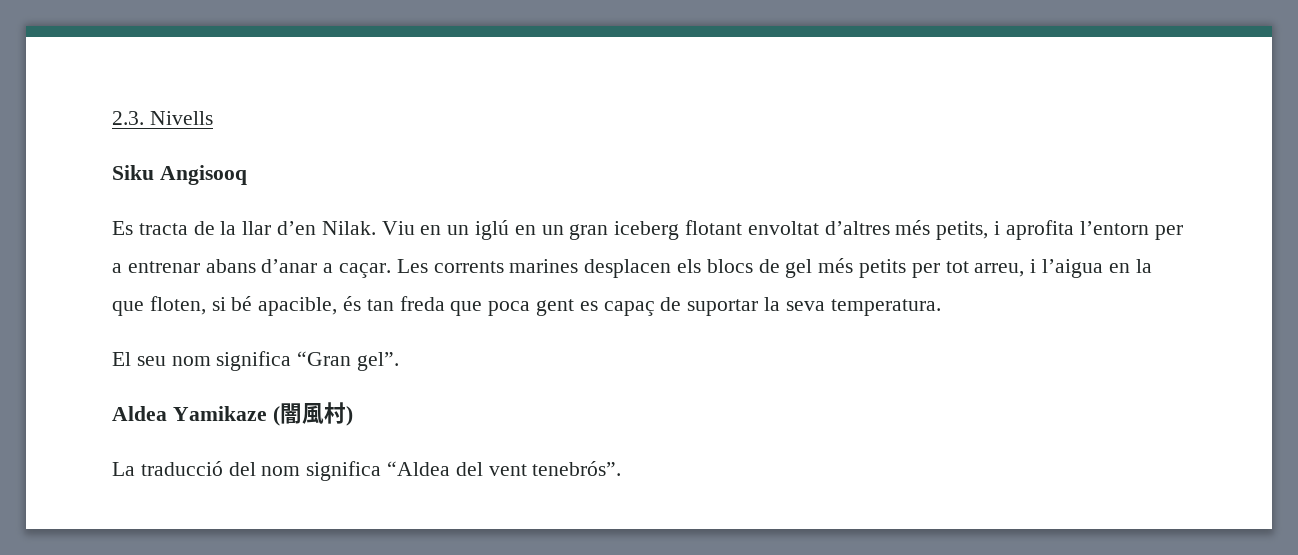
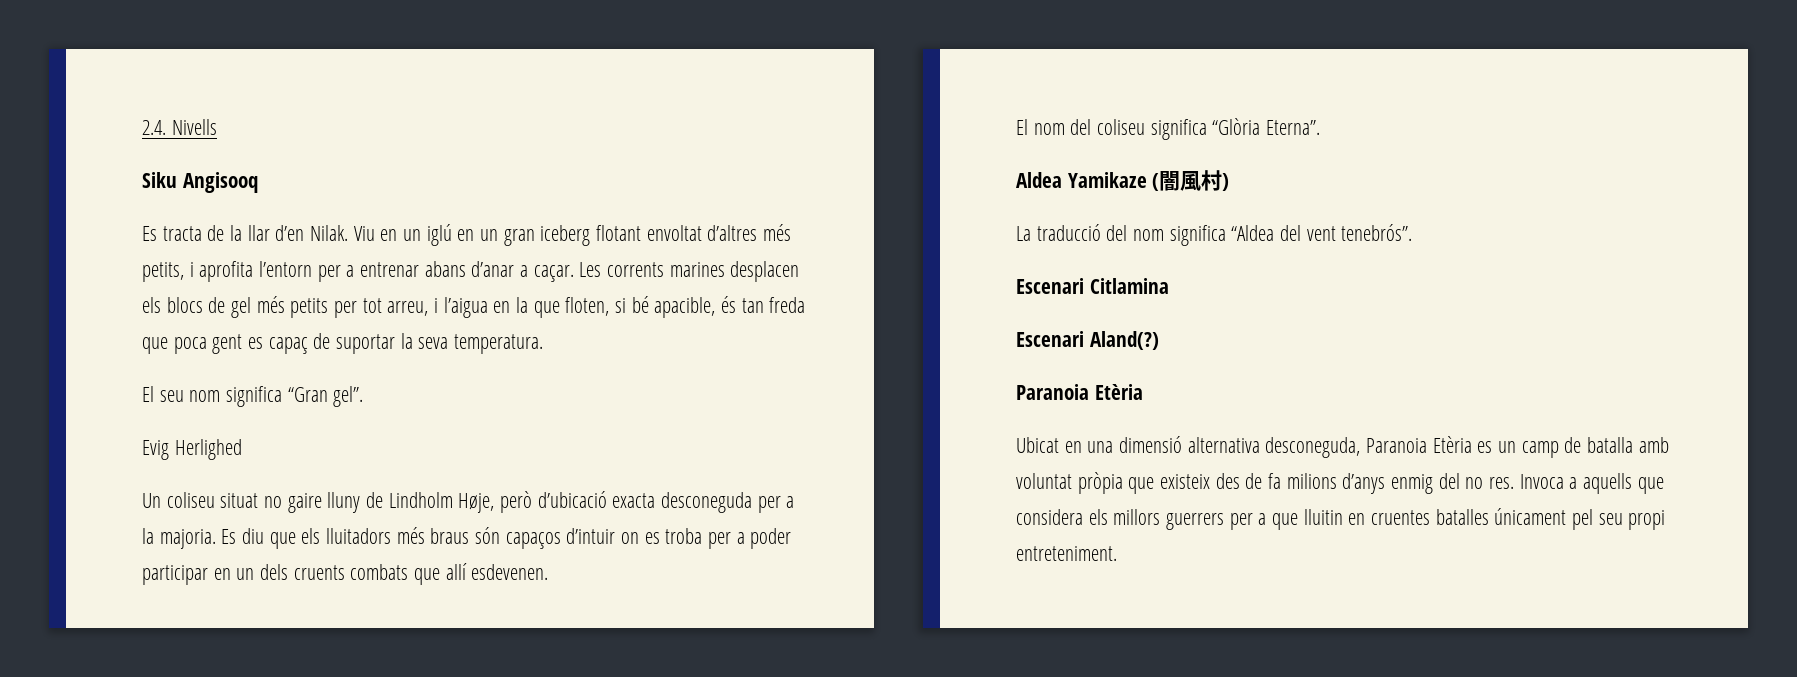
[112,111,144,125] 2.3. -> [142,120,166,135] 2.4.
(400, 361) none -> [142,439,242,460] [142,491,795,513] [142,527,792,549] [142,563,549,585] [1016,118,1321,140] // Evig Herlighed // Un coliseu situat no gaire lluny de Lindholm Høje, però d’ubicació exacta desconeguda per a la majoria. Es diu que els lluitadors més braus són capaços d’intuir on es troba per a poder participar en un dels cruents combats que allí esdevenen. // El nom del coliseu significa “Glòria Eterna”.
(622, 468) none -> [1016,278,1169,294] [1016,331,1159,350] [1016,384,1143,400] [1016,436,1669,458] [1016,472,1664,494] [1016,508,1666,530] [1016,546,1117,561] // Escenari Citlamina // Escenari Aland(?) // Paranoia Etèria // Ubicat en una dimensió alternativa desconeguda, Paranoia Etèria es un camp de batalla amb voluntat pròpia que existeix des de fa milions d’anys enmig del no res. Invoca a aquells que considera els millors guerrers per a que lluitin en cruentes batalles únicament pel seu propi entreteniment.

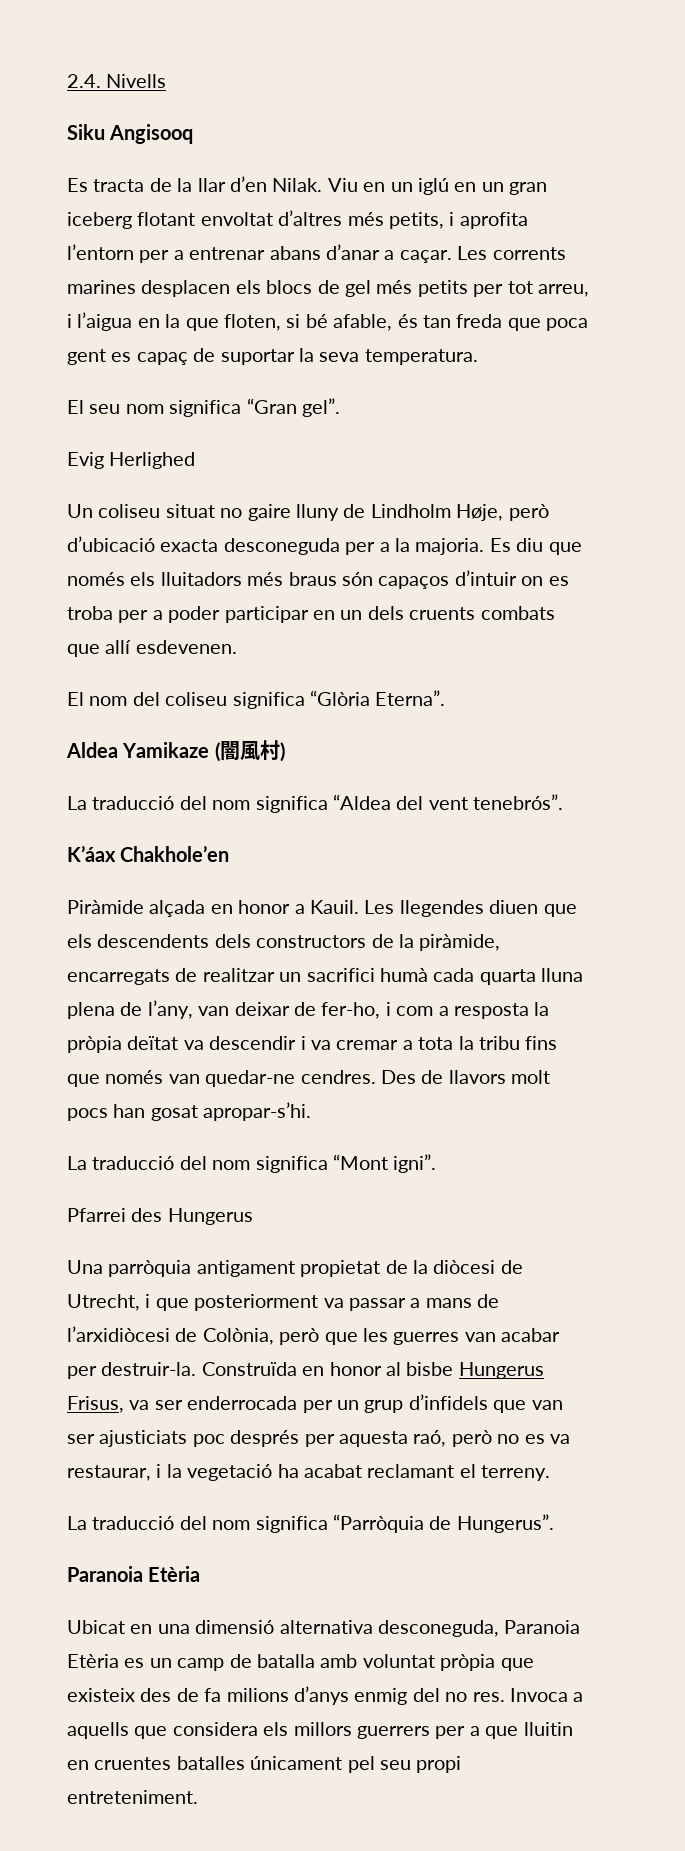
[654,297,716,318] apacible, -> [333,314,393,331] afable,
(296, 540) none -> [67,572,125,586] només
[1016,278,1169,294] [1016,331,1159,350] Escenari Citlamina // Escenari Aland(?) -> [67,845,230,862] [67,900,577,917] [67,934,501,951] [67,968,584,985] [67,1000,550,1019] [67,1036,558,1053] [67,1070,551,1087] [67,1102,312,1121] [67,1154,437,1173] [67,1208,253,1225] [67,1260,523,1277] [67,1294,500,1311] [67,1326,561,1345] [67,1362,544,1379] [67,1394,563,1413] [67,1430,570,1447] [67,1464,551,1481] [67,1514,554,1533] K’áax Chakhole’en // Piràmide alçada en honor a Kauil. Les llegendes diuen que els descendents dels constructors de la piràmide, encarregats de realitzar un sacrifici humà cada quarta lluna plena de l’any, van deixar de fer-ho, i com a resposta la pròpia deïtat va descendir i va cremar a tota la tribu fins que només van quedar-ne cendres. Des de llavors molt pocs han gosat apropar-s’hi. // La traducció del nom significa “Mont igni”. // Pfarrei des Hungerus // Una parròquia antigament propietat de la diòcesi de Utrecht, i que posteriorment va passar a mans de l’arxidiòcesi de Colònia, però que les guerres van acabar per destruir-la. Construïda en honor al bisbe Hungerus Frisus, va ser enderrocada per un grup d’infidels que van ser ajusticiats poc després per aquesta raó, però no es va restaurar, i la vegetació ha acabat reclamant el terreny. // La traducció del nom significa “Parròquia de Hungerus”.

